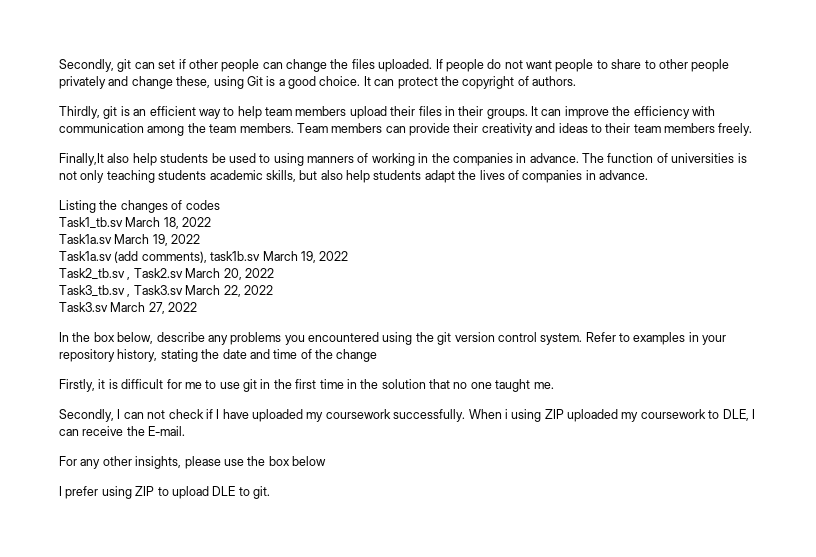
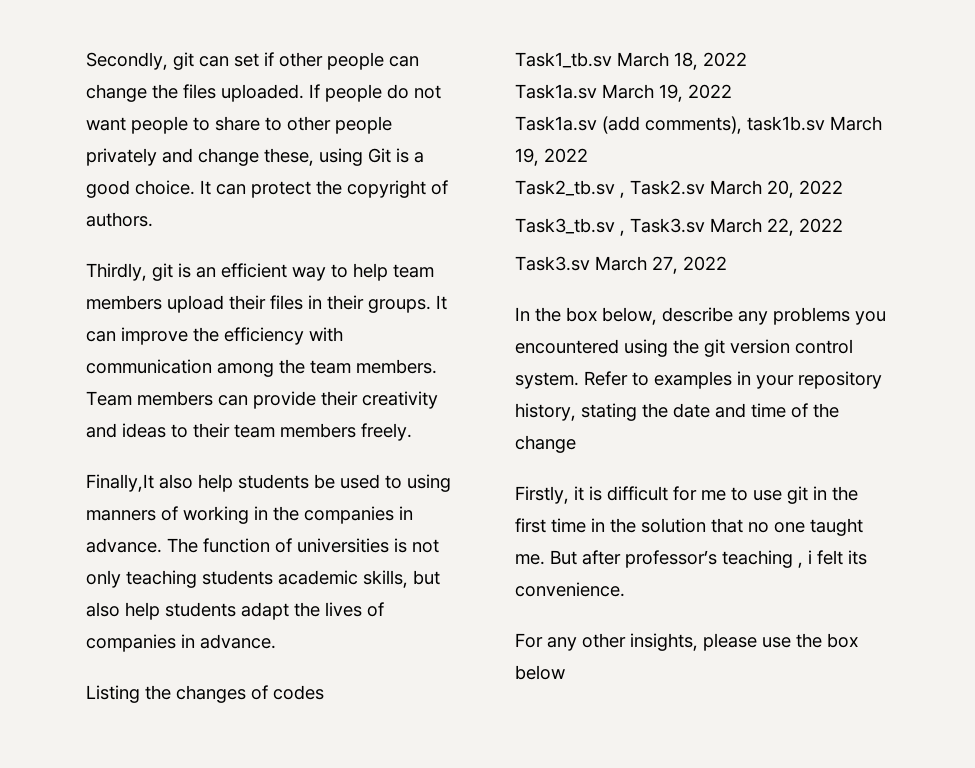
[59,409,755,422] [59,426,186,436] // Secondly, I can not check if I have uploaded my coursework successfully. When i using ZIP uploaded my coursework to DLE, I can receive the E-mail. -> [550,550,867,568] [515,582,625,597] But after professor’s teaching , i felt its convenience.
[59,486,270,499] // I prefer using ZIP to upload DLE to git. -> (565, 672) none

